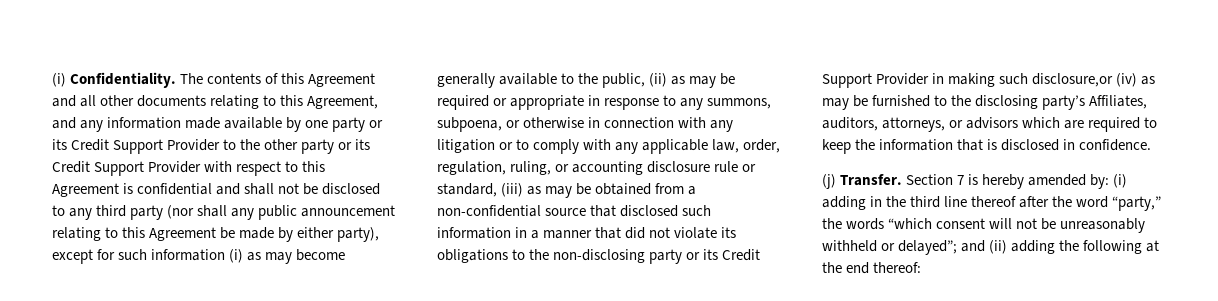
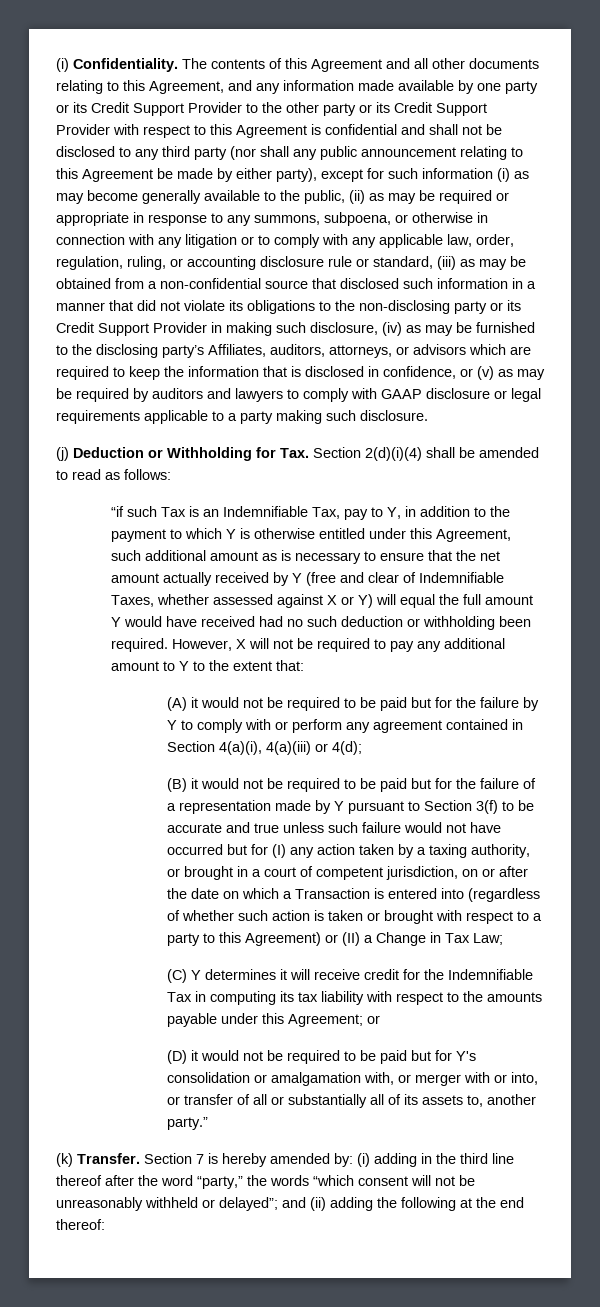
[1032,73,1114,87] disclosure,or -> [310,322,378,335] disclosure,
[1079,139,1152,151] [822,174,836,189] confidence. // (j) -> [383,366,545,380] [56,388,541,402] [56,410,428,424] [56,447,539,461] [56,469,171,480] [111,506,511,520] [111,528,512,542] [111,550,501,564] [111,572,505,586] [111,594,534,608] [111,616,532,630] [111,638,506,652] [111,660,305,671] [166,697,539,711] [166,719,523,733] [166,741,362,755] [166,778,536,792] [166,800,534,814] [166,822,501,833] [166,844,530,858] [166,866,528,880] [166,888,540,902] [166,910,542,924] [166,932,503,946] [166,969,533,983] [166,991,542,1005] [166,1013,380,1027] [166,1050,476,1064] [166,1072,538,1086] [166,1094,536,1108] [166,1117,208,1130] [56,1153,73,1167] confidence, or (v) as may be required by auditors and lawyers to comply with GAAP disclosure or legal requirements applicable to a party making such disclosure. // (j) Deduction or Withholding for Tax. Section 2(d)(i)(4) shall be amended to read as follows: // “if such Tax is an Indemnifiable Tax, pay to Y, in addition to the payment to which Y is otherwise entitled under this Agreement, such additional amount as is necessary to ensure that the net amount actually received by Y (free and clear of Indemnifiable Taxes, whether assessed against X or Y) will equal the full amount Y would have received had no such deduction or withholding been required. However, X will not be required to pay any additional amount to Y to the extent that: // (A) it would not be required to be paid but for the failure by Y to comply with or perform any agreement contained in Section 4(a)(i), 4(a)(iii) or 4(d); // (B) it would not be required to be paid but for the failure of a representation made by Y pursuant to Section 3(f) to be accurate and true unless such failure would not have occurred but for (I) any action taken by a taxing authority, or brought in a court of competent jurisdiction, on or after the date on which a Transaction is entered into (regardless of whether such action is taken or brought with respect to a party to this Agreement) or (II) a Change in Tax Law; // (C) Y determines it will receive credit for the Indemnifiable Tax in computing its tax liability with respect to the amounts payable under this Agreement; or // (D) it would not be required to be paid but for Y's consolidation or amalgamation with, or merger with or into, or transfer of all or substantially all of its assets to, another party.” // (k)

